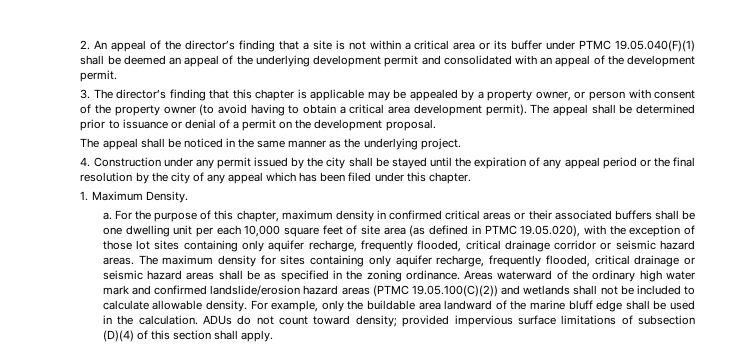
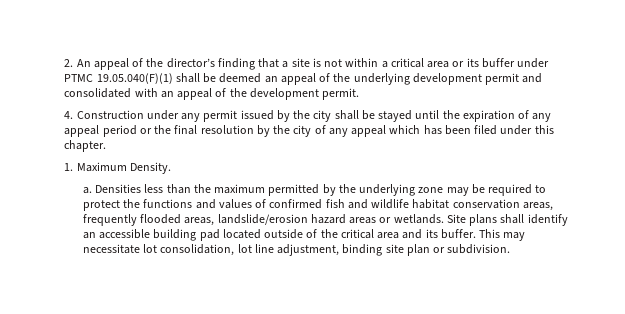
[80,89,695,101] [80,104,695,116] [80,119,436,131] [80,138,461,150] // 3. The director’s finding that this chapter is applicable may be appealed by a property owner, or person with consent of the property owner (to avoid having to obtain a critical area development permit). The appeal shall be determined prior to issuance or denial of a permit on the development proposal. // The appeal shall be noticed in the same manner as the underlying project. -> (360, 94) none
[114,210,695,222] [102,225,696,237] [102,240,695,252] [102,255,695,267] [102,270,696,282] [102,285,696,297] [102,300,695,312] [102,315,695,327] [102,330,274,342] For the purpose of this chapter, maximum density in confirmed critical areas or their associated buffers shall be one dwelling unit per each 10,000 square feet of site area (as defined in PTMC 19.05.020), with the exception of those lot sites containing only aquifer recharge, frequently flooded, critical drainage corridor or seismic hazard areas. The maximum density for sites containing only aquifer recharge, frequently flooded, critical drainage or seismic hazard areas shall be as specified in the zoning ordinance. Areas waterward of the ordinary high water mark and confirmed landslide/erosion hazard areas (PTMC 19.05.100(C)(2)) and wetlands shall not be included to calculate allowable density. For example, only the buildable area landward of the marine bluff edge shall be used in the calculation. ADUs do not count toward density; provided impervious surface limitations of subsection (D)(4) of this section shall apply. -> [95,184,547,196] [82,199,553,211] [82,214,568,226] [82,229,526,241] [82,244,511,256] Densities less than the maximum permitted by the underlying zone may be required to protect the functions and values of confirmed fish and wildlife habitat conservation areas, frequently flooded areas, landslide/erosion hazard areas or wetlands. Site plans shall identify an accessible building pad located outside of the critical area and its buffer. This may necessitate lot consolidation, lot line adjustment, binding site plan or subdivision.

